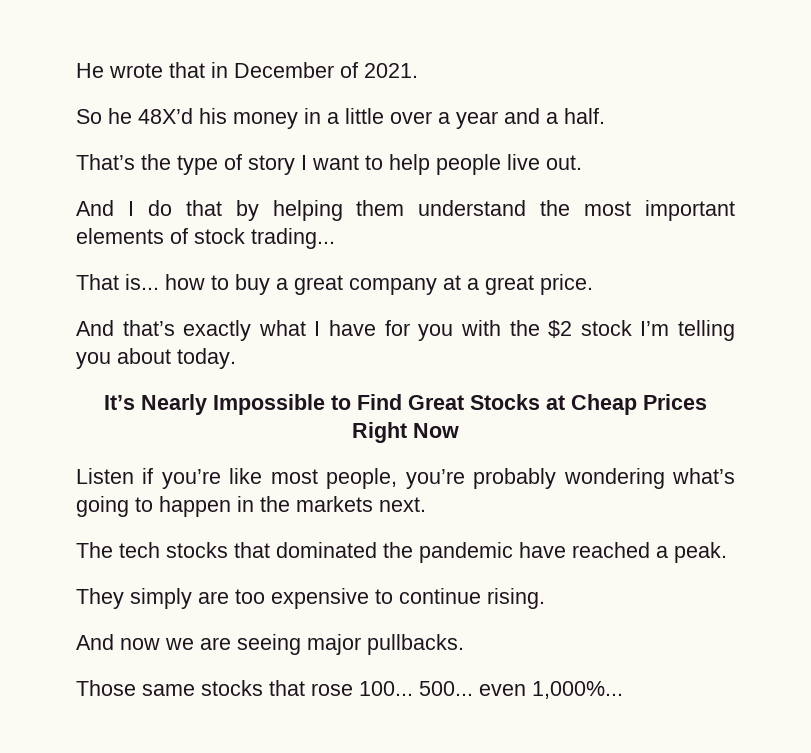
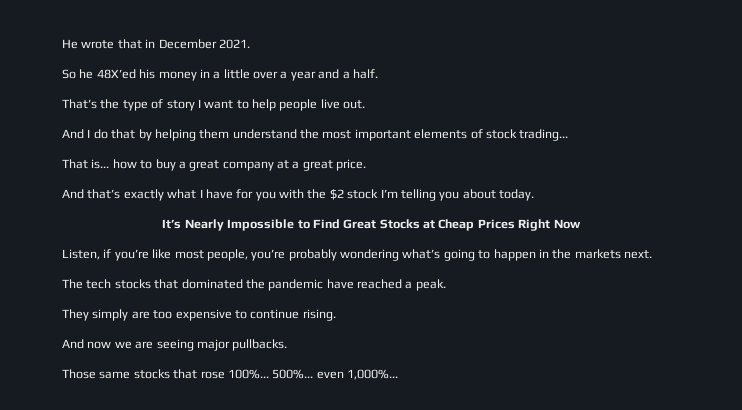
[340,62,358,78] of -> (217, 44) none
[138,108,193,124] 48X’d -> [96,69,136,79] 48X’ed
[76,468,134,484] Listen -> [62,249,100,260] Listen,
[359,681,473,696] 100... 500... -> [227,369,314,379] 100%... 500%...

